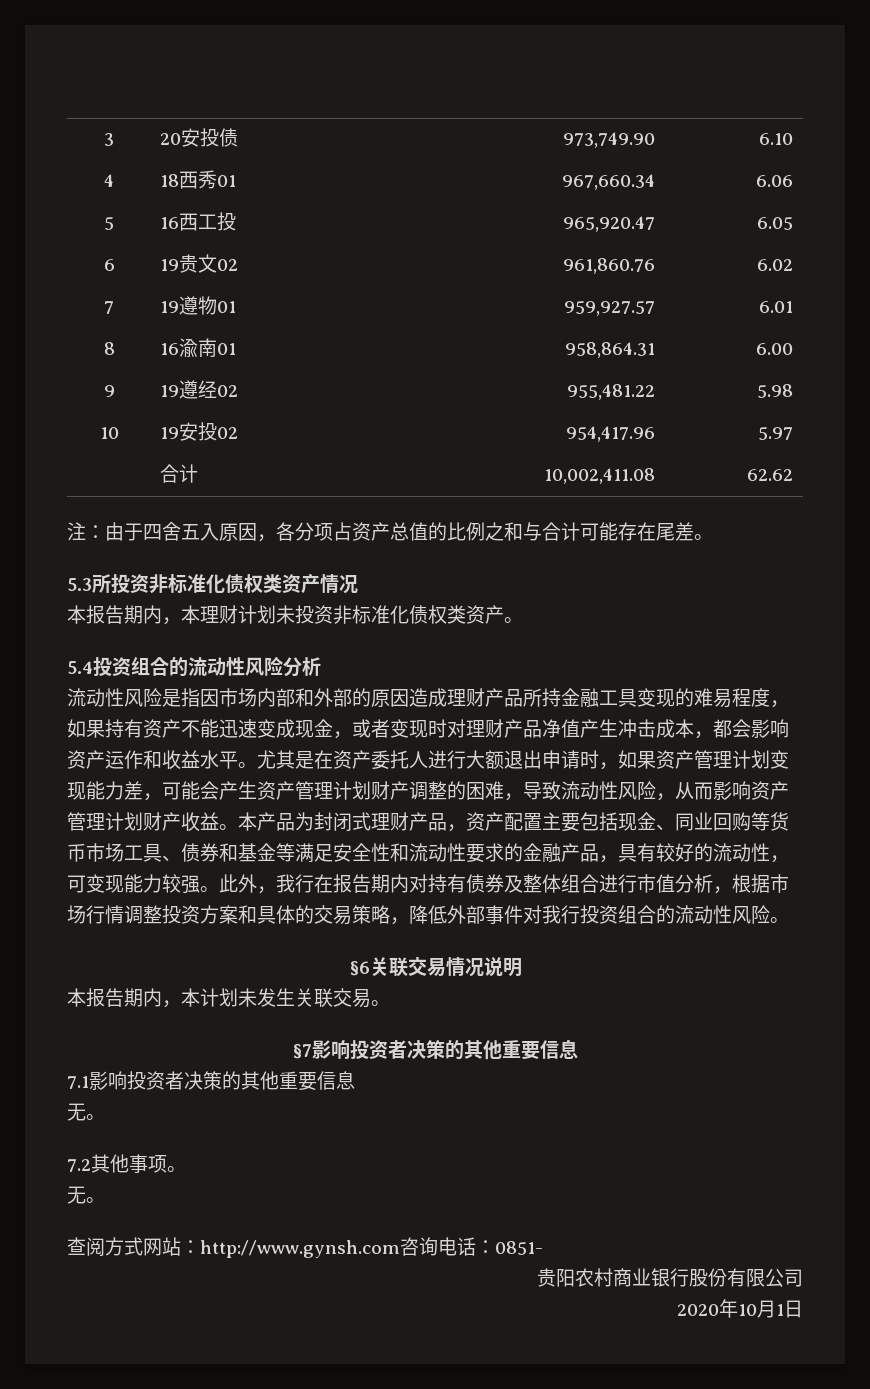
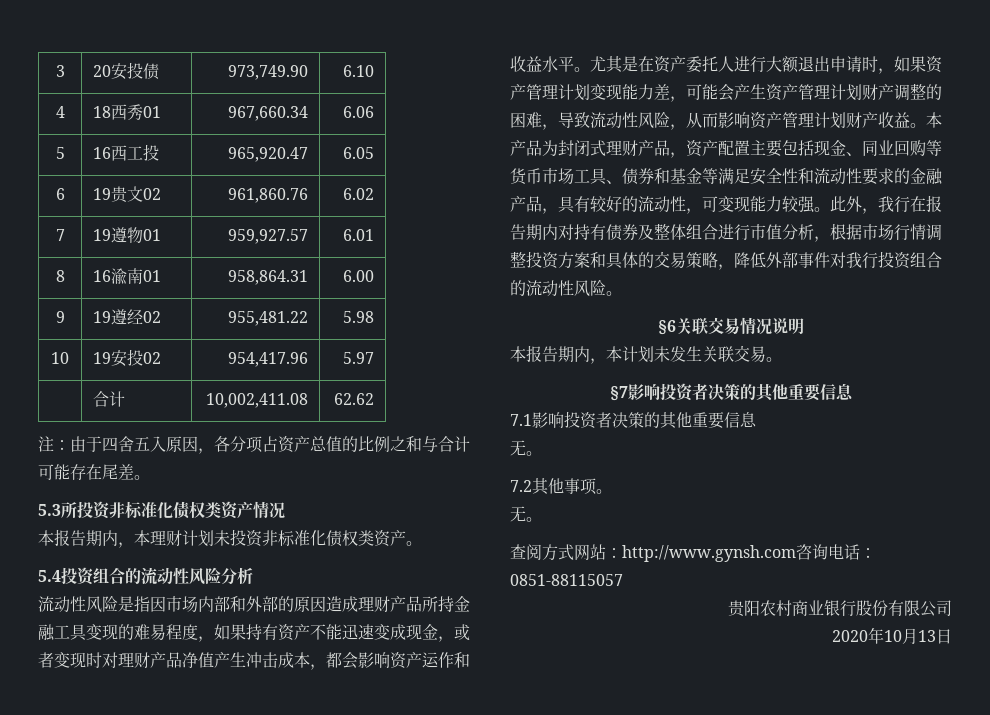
[494,1241,543,1255] 0851- -> [510,574,623,586] 0851-88115057
[776,1304,784,1316] 1 -> [918,630,936,642] 13

